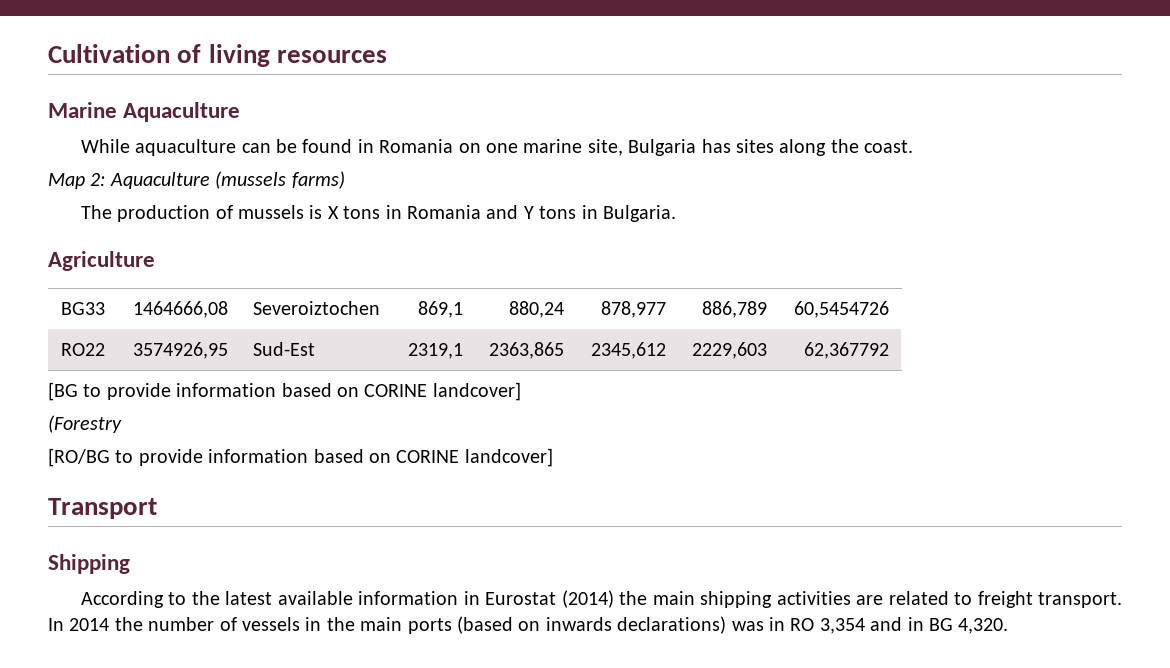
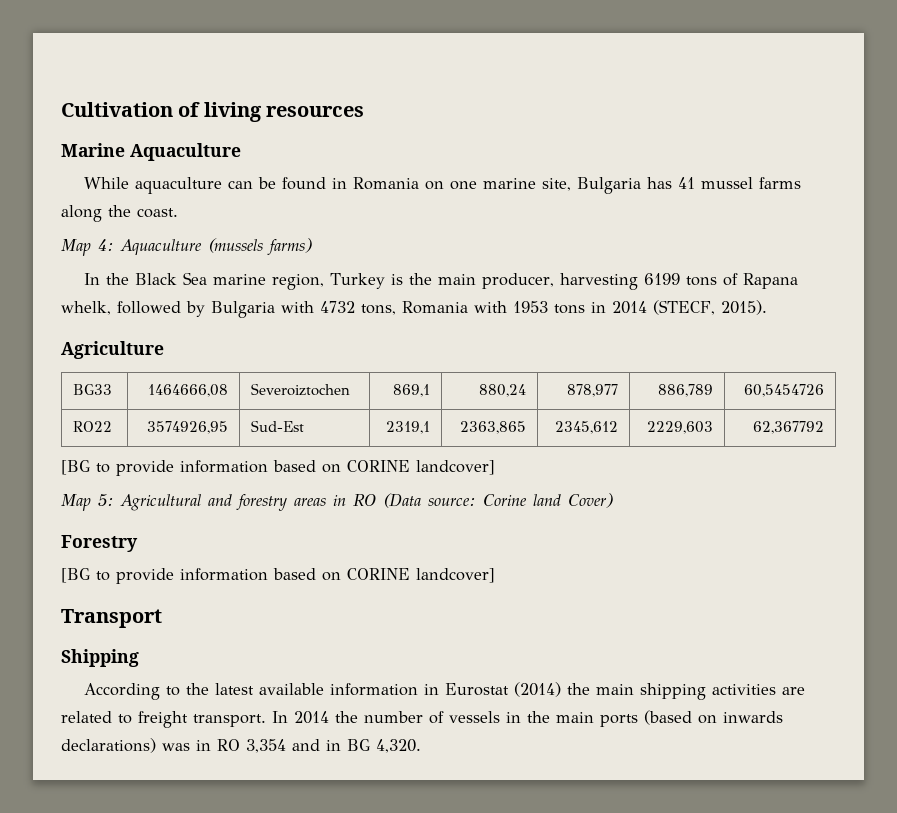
[736,139,775,153] sites -> [677,177,801,189] 41 mussel farms
[90,173,106,186] 2: -> [98,239,114,251] 4:
[80,205,677,222] The production of mussels is X tons in Romania and Y tons in Bulgaria. -> [83,272,798,290] [61,300,767,318] In the Black Sea marine region, Turkey is the main producer, harvesting 6199 tons of Rapana whelk, followed by Bulgaria with 4732 tons, Romania with 1953 tons in 2014 (STECF, 2015).
[48,415,122,433] [48,448,110,467] (Forestry // [RO/BG -> [61,493,613,511] [61,535,138,552] [61,568,90,583] Map 5: Agricultural and forestry areas in RO (Data source: Corine land Cover) // Forestry // [BG

